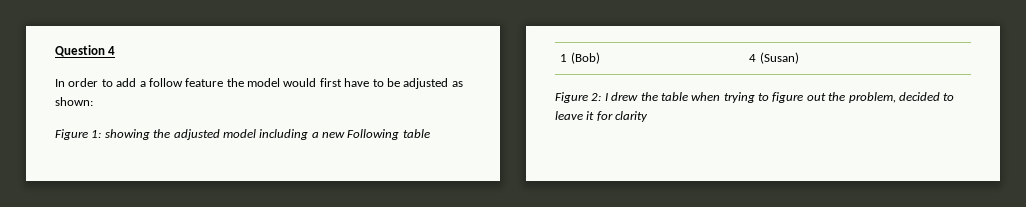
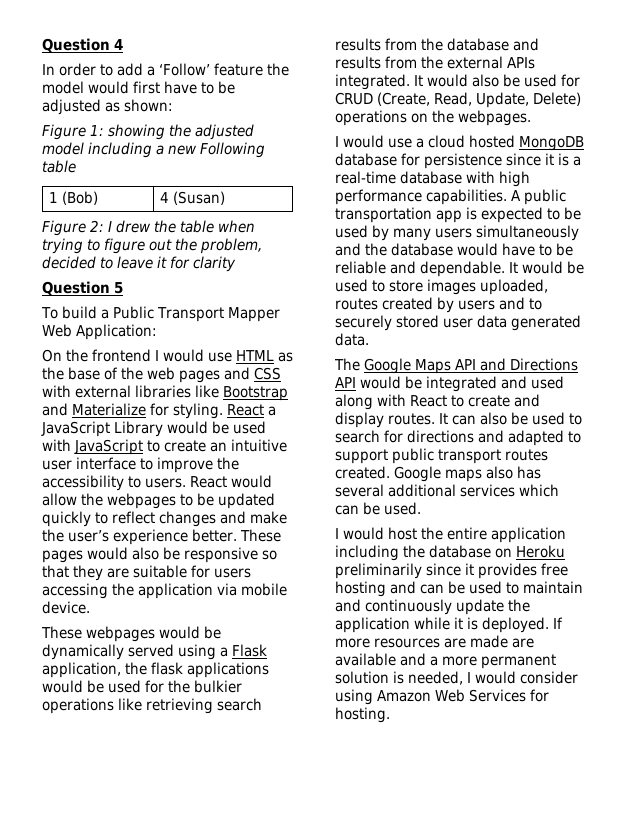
[148,78,183,87] follow -> [159,63,210,76] ‘Follow’
(649, 116) none -> [42,281,123,296] [41,306,280,322] [42,324,157,340] [42,349,293,362] [42,367,281,383] [42,385,288,401] [42,403,276,419] [41,421,266,437] [42,439,287,455] [42,457,239,473] [42,475,272,491] [42,493,275,509] [42,511,287,527] [42,529,281,545] [42,547,277,563] [42,565,251,581] [42,583,287,599] [42,601,90,614] [41,626,221,642] [42,644,267,660] [42,662,269,678] [42,680,242,693] [42,698,262,714] [335,38,539,51] [335,56,535,69] [335,74,580,90] [335,92,581,108] [335,110,531,126] [335,135,584,151] [335,153,581,169] [335,171,530,187] [335,189,566,205] [335,207,581,223] [335,225,579,241] [335,243,573,256] [335,261,584,277] [335,279,548,295] [335,297,542,313] [335,315,581,331] [335,333,369,346] [334,358,578,374] [335,376,564,392] [335,394,540,410] [335,412,582,428] [335,430,581,446] [335,448,548,464] [335,466,541,482] [335,484,559,497] [335,502,421,515] [335,527,566,543] [335,545,565,561] [335,563,568,579] [335,581,583,597] [335,599,530,615] [335,617,563,633] [335,635,534,648] [335,653,556,669] [335,671,578,685] [335,689,549,705] [335,707,390,723] // Question 5 // To build a Public Transport Mapper Web Application: // On the frontend I would use HTML as the base of the web pages and CSS with external libraries like Bootstrap and Materialize for styling. React a JavaScript Library would be used with JavaScript to create an intuitive user interface to improve the accessibility to users. React would allow the webpages to be updated quickly to reflect changes and make the user’s experience better. These pages would also be responsive so that they are suitable for users accessing the application via mobile device. // These webpages would be dynamically served using a Flask application, the flask applications would be used for the bulkier operations like retrieving search results from the database and results from the external APIs integrated. It would also be used for CRUD (Create, Read, Update, Delete) operations on the webpages. // I would use a cloud hosted MongoDB database for persistence since it is a real-time database with high performance capabilities. A public transportation app is expected to be used by many users simultaneously and the database would have to be reliable and dependable. It would be used to store images uploaded, routes created by users and to securely stored user data generated data. // The Google Maps API and Directions API would be integrated and used along with React to create and display routes. It can also be used to search for directions and adapted to support public transport routes created. Google maps also has several additional services which can be used. // I would host the entire application including the database on Heroku preliminarily since it provides free hosting and can be used to maintain and continuously update the application while it is deployed. If more resources are made are available and a more permanent solution is needed, I would consider using Amazon Web Services for hosting.

